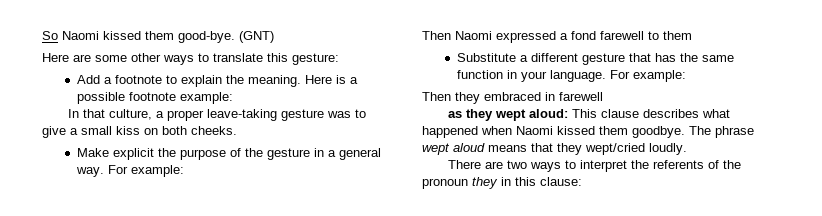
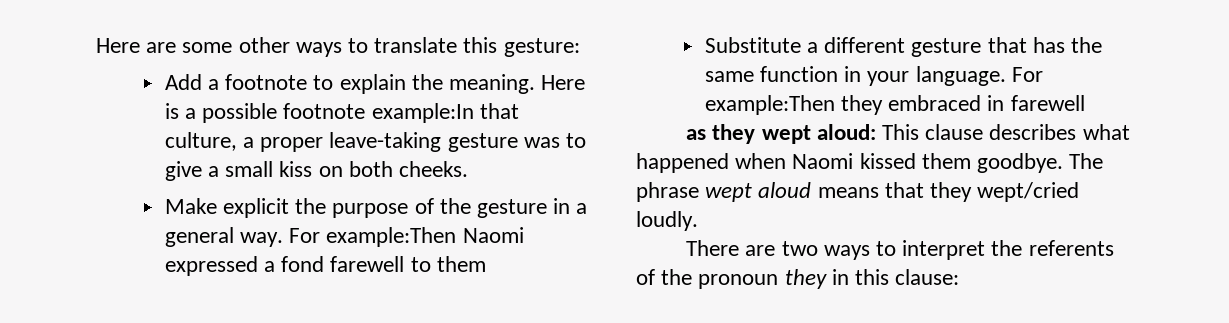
[42,31,274,43] So Naomi kissed them good-bye. (GNT) // -> (96, 45) none
[180,92,234,104] [67,109,79,118] example: // In -> [371,103,474,123] example:In
[131,165,185,177] [422,31,451,40] example: // Then -> [326,227,457,247] example:Then
[633,70,687,82] [422,92,451,101] example: // Then -> [704,95,835,115] example:Then

